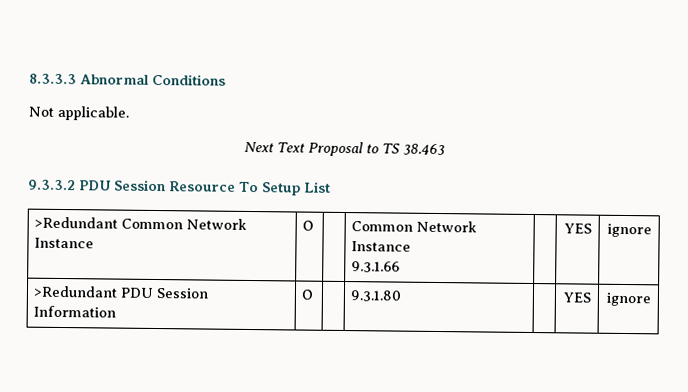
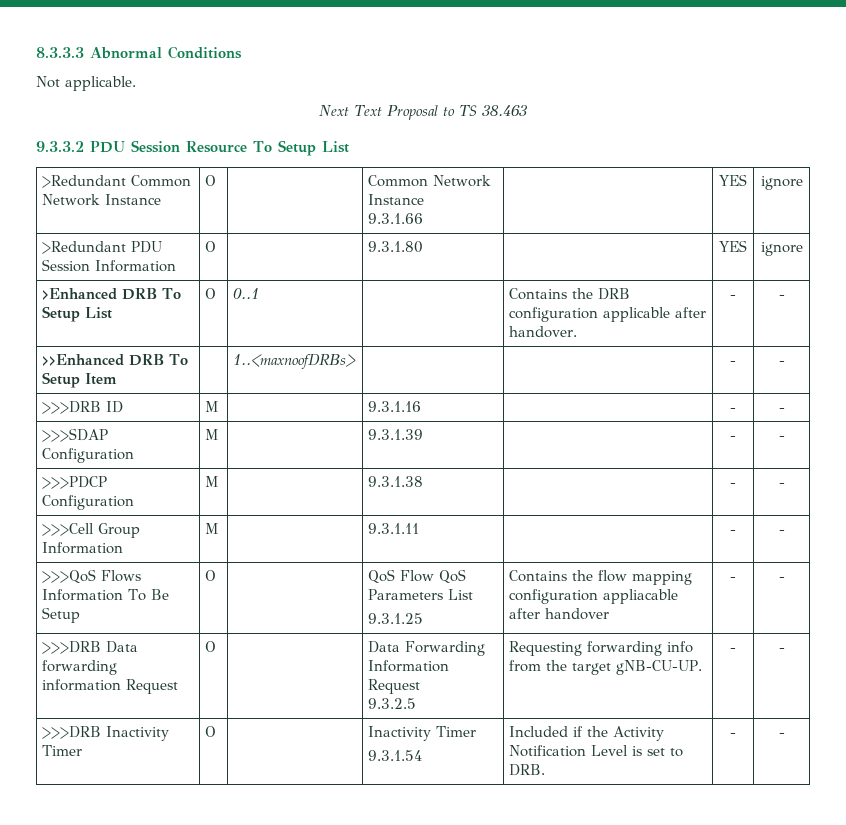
(651, 299) none -> [42,288,182,300] [42,306,113,322] [205,288,217,299] [233,288,260,299] [509,288,631,300] [509,307,707,322] [509,326,578,338] [730,294,736,299] [778,294,785,299] [42,354,189,366] [42,372,118,388] [233,354,357,369] [730,360,736,365] [778,360,785,365] [42,401,124,414] [205,401,220,412] [368,401,422,412] [730,407,736,412] [778,407,785,412] [42,428,109,442] [42,448,135,463] [205,429,220,440] [368,429,424,440] [730,435,736,440] [778,435,785,440] [42,476,108,489] [42,495,135,510] [205,476,220,487] [368,476,424,487] [730,482,736,487] [778,482,785,487] [42,523,141,538] [42,542,124,554] [205,523,220,534] [368,523,420,534] [730,529,736,534] [778,529,785,534] [42,569,142,584] [42,589,170,601] [42,607,81,623] [205,570,217,581] [368,569,467,584] [368,589,474,600] [368,613,424,624] [509,570,693,585] [509,589,679,604] [509,608,610,620] [730,576,736,581] [778,576,785,581] [42,641,139,654] [42,660,118,675] [42,679,179,694] [205,641,217,652] [368,641,486,656] [368,660,450,672] [368,679,421,694] [368,698,417,709] [509,641,694,656] [509,660,703,675] [730,647,736,652] [778,647,785,652] [42,726,170,741] [42,745,83,756] [205,726,217,737] [368,726,477,741] [368,750,423,761] [509,726,665,741] [509,745,684,757] [509,764,546,776] [730,732,736,737] [778,732,785,737] // >Enhanced DRB To Setup List | O | 0..1 | | Contains the DRB configuration applicable after handover. | - | - // >>Enhanced DRB To Setup Item | | 1..<maxnoofDRBs> | | | - | - // >>>DRB ID | M | | 9.3.1.16 | | - | - // >>>SDAP Configuration | M | | 9.3.1.39 | | - | - // >>>PDCP Configuration | M | | 9.3.1.38 | | - | - // >>>Cell Group Information | M | | 9.3.1.11 | | - | - // >>>QoS Flows Information To Be Setup | O | | QoS Flow QoS Parameters List // 9.3.1.25 | Contains the flow mapping configuration appliacable after handover | - | - // >>>DRB Data forwarding information Request | O | | Data Forwarding Information Request // 9.3.2.5 | Requesting forwarding info from the target gNB-CU-UP. | - | - // >>>DRB Inactivity Timer | O | | Inactivity Timer // 9.3.1.54 | Included if the Activity Notification Level is set to DRB. | - | -

